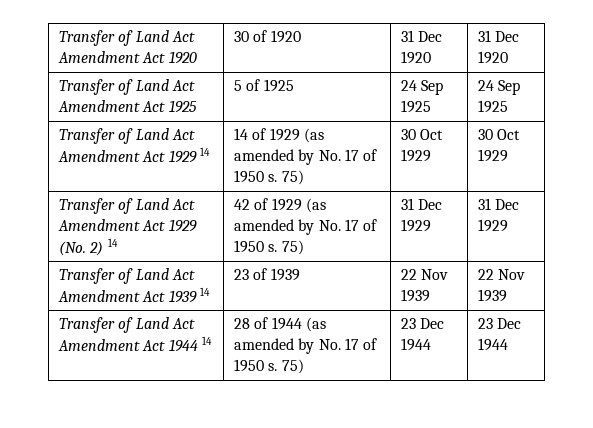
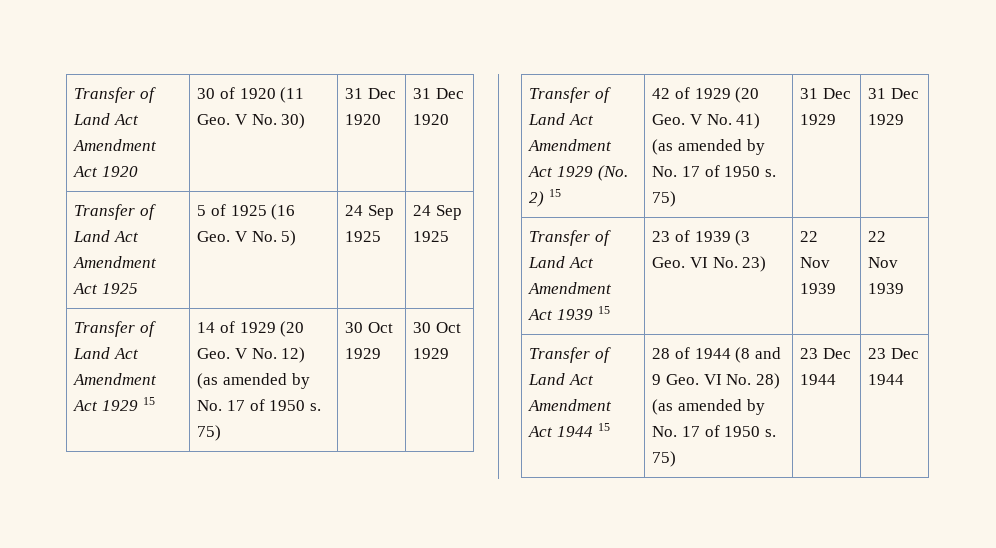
(301, 36) none -> [280,87,305,103] [197,113,306,129] (11 Geo. V No. 30)
(294, 85) none -> [271,204,296,220] [197,230,297,246] (16 Geo. V No. 5)
[199,147,210,156] 14 -> [142,397,155,405] 15
(300, 134) none -> [280,321,305,337] [197,347,306,363] (20 Geo. V No. 12)
[107,238,118,247] 14 -> [549,189,562,197] 15
(302, 204) none -> [735,87,760,103] [652,113,761,129] (20 Geo. V No. 41)
[199,287,210,296] 14 -> [597,306,610,314] 15
(300, 274) none -> [735,230,751,246] [652,256,767,272] (3 Geo. VI No. 23)
[201,336,212,345] 14 -> [597,423,610,431] 15
(302, 323) none -> [735,347,781,363] [652,373,780,389] (8 and 9 Geo. VI No. 28)

